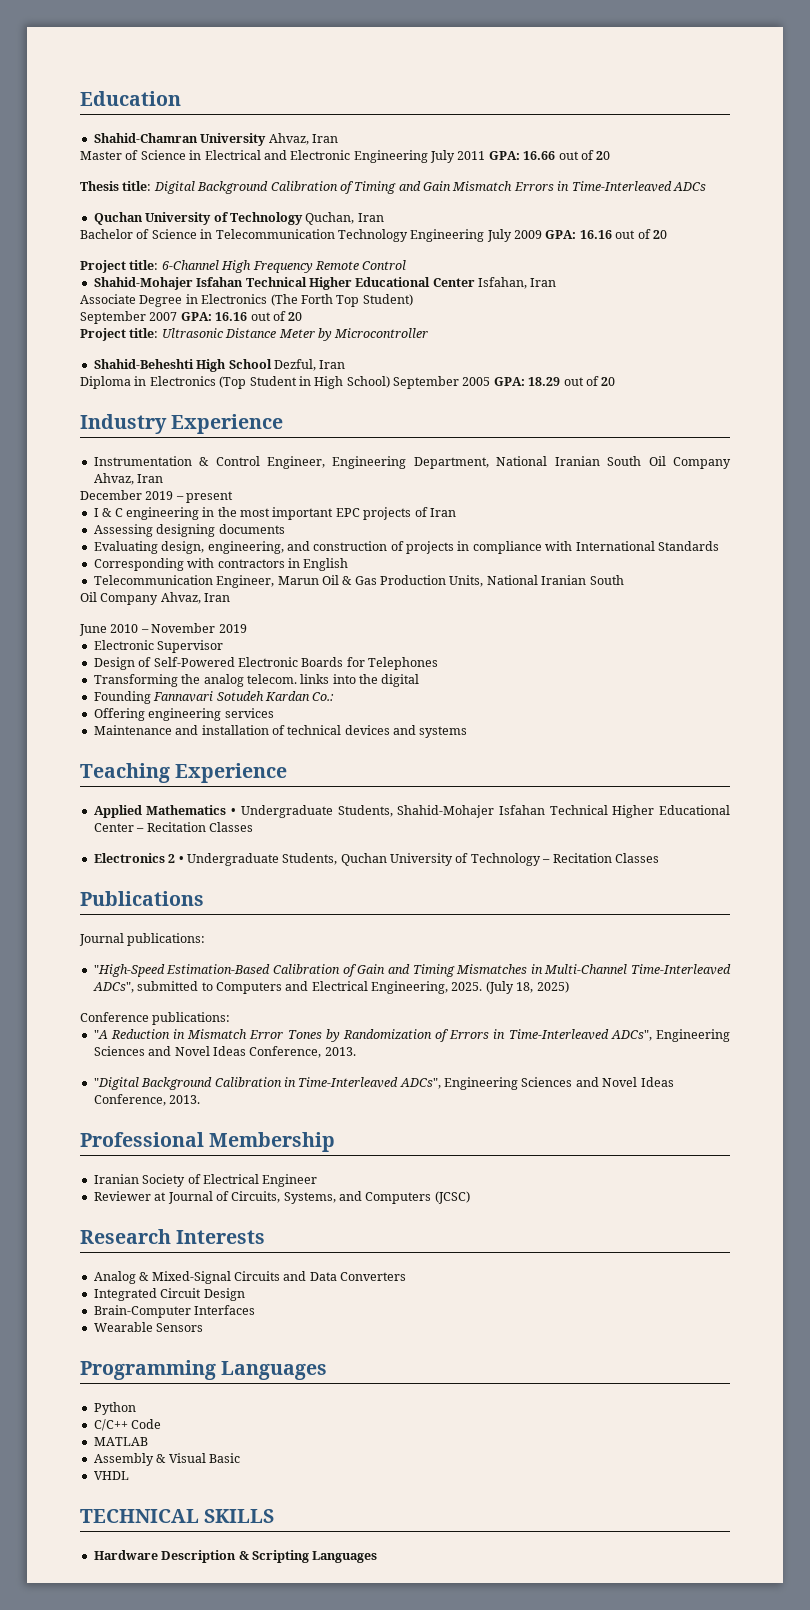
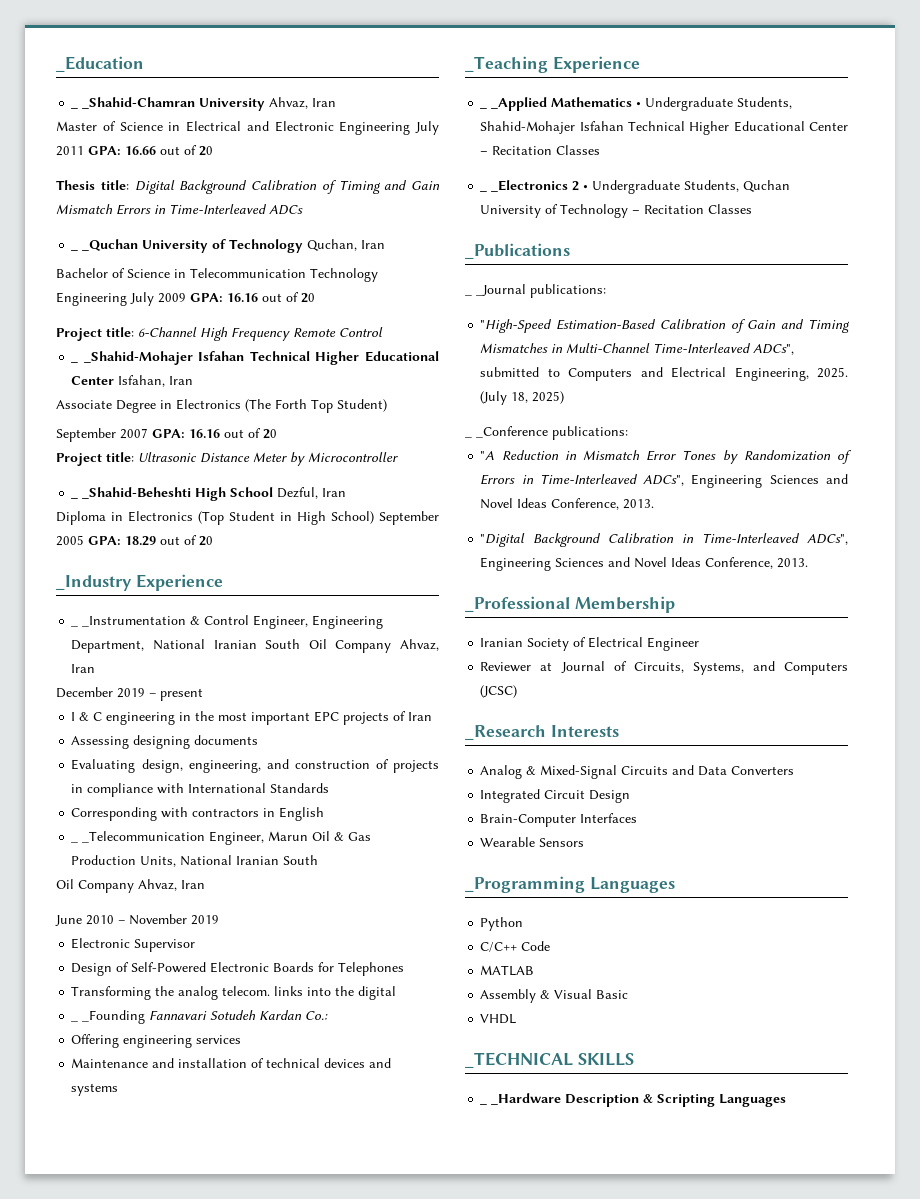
[80,91,181,106] [93,133,198,143] Education // Shahid-Chamran -> [56,56,144,72] [71,97,196,109] _Education // _ _Shahid-Chamran
[93,212,143,225] Quchan -> [71,239,139,251] _ _Quchan
[93,277,193,290] Shahid-Mohajer -> [71,351,193,365] _ _Shahid-Mohajer
[93,359,194,369] Shahid-Beheshti -> [71,487,192,499] _ _Shahid-Beheshti
[80,414,284,434] [93,456,192,466] Industry Experience // Instrumentation -> [56,574,223,591] [71,616,187,627] _Industry Experience // _ _Instrumentation
[93,575,213,585] Telecommunication -> [71,831,206,843] _ _Telecommunication
[93,691,151,704] Founding -> [71,1010,146,1024] _ _Founding
[80,763,288,783] [93,805,142,818] Teaching Experience // Applied -> [465,56,640,73] [480,97,548,111] _Teaching Experience // _ _Applied
[93,853,165,863] Electronics -> [480,180,569,192] _ _Electronics
[80,891,204,906] [79,933,124,946] Publications // Journal -> [465,243,570,259] [465,284,526,296] _Publications // _ _Journal
[80,1012,149,1022] Conference -> [465,426,548,438] _ _Conference
[80,1132,204,1147] Professional -> [465,596,570,612] _Professional
[80,1229,171,1244] Research -> [465,725,546,740] _Research
[80,1360,216,1380] Programming -> [465,876,585,893] _Programming
[80,1509,199,1523] TECHNICAL -> [465,1052,573,1068] _TECHNICAL
[93,1550,158,1560] Hardware -> [480,1093,562,1105] _ _Hardware

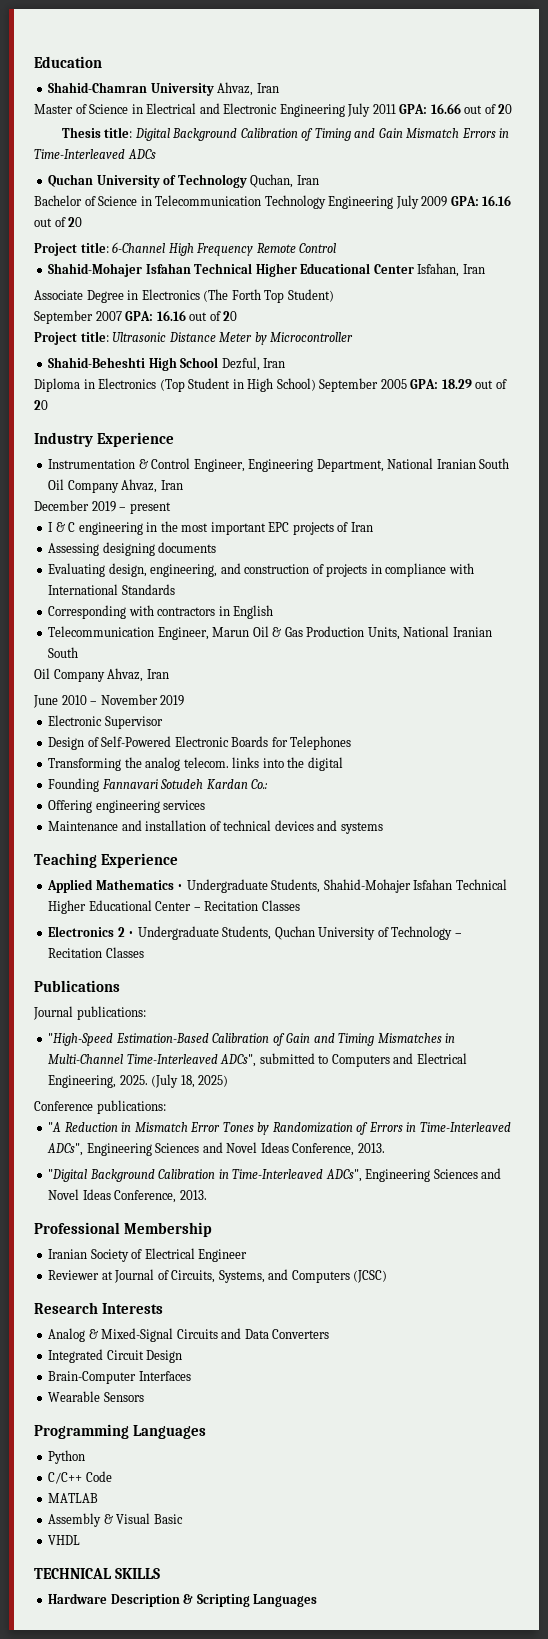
[56,56,144,72] [71,97,196,109] _Education // _ _Shahid-Chamran -> [34,56,102,68] [48,82,148,93] Education // Shahid-Chamran
[71,239,139,251] _ _Quchan -> [48,174,94,187] Quchan
[71,351,193,365] _ _Shahid-Mohajer -> [48,263,143,277] Shahid-Mohajer
[71,487,192,499] _ _Shahid-Beheshti -> [48,357,146,368] Shahid-Beheshti
[56,574,223,591] [71,616,187,627] _Industry Experience // _ _Instrumentation -> [34,432,175,447] [48,459,136,469] Industry Experience // Instrumentation
[71,831,206,843] _ _Telecommunication -> [48,626,155,637] Telecommunication
[71,1010,146,1024] _ _Founding -> [48,778,100,792] Founding
[465,56,640,73] [480,97,548,111] _Teaching Experience // _ _Applied -> [34,853,179,868] [47,879,94,893] Teaching Experience // Applied
[480,180,569,192] _ _Electronics -> [48,926,115,937] Electronics
[465,243,570,259] [465,284,526,296] _Publications // _ _Journal -> [34,980,120,992] [33,1006,73,1020] Publications // Journal
[465,426,548,438] _ _Conference -> [34,1101,93,1111] Conference
[465,596,570,612] _Professional -> [34,1222,120,1234] Professional
[465,725,546,740] _Research -> [34,1302,98,1314] Research
[465,876,585,893] _Programming -> [34,1424,129,1439] Programming
[465,1052,573,1068] _TECHNICAL -> [34,1568,112,1579] TECHNICAL
[480,1093,562,1105] _ _Hardware -> [48,1593,108,1604] Hardware

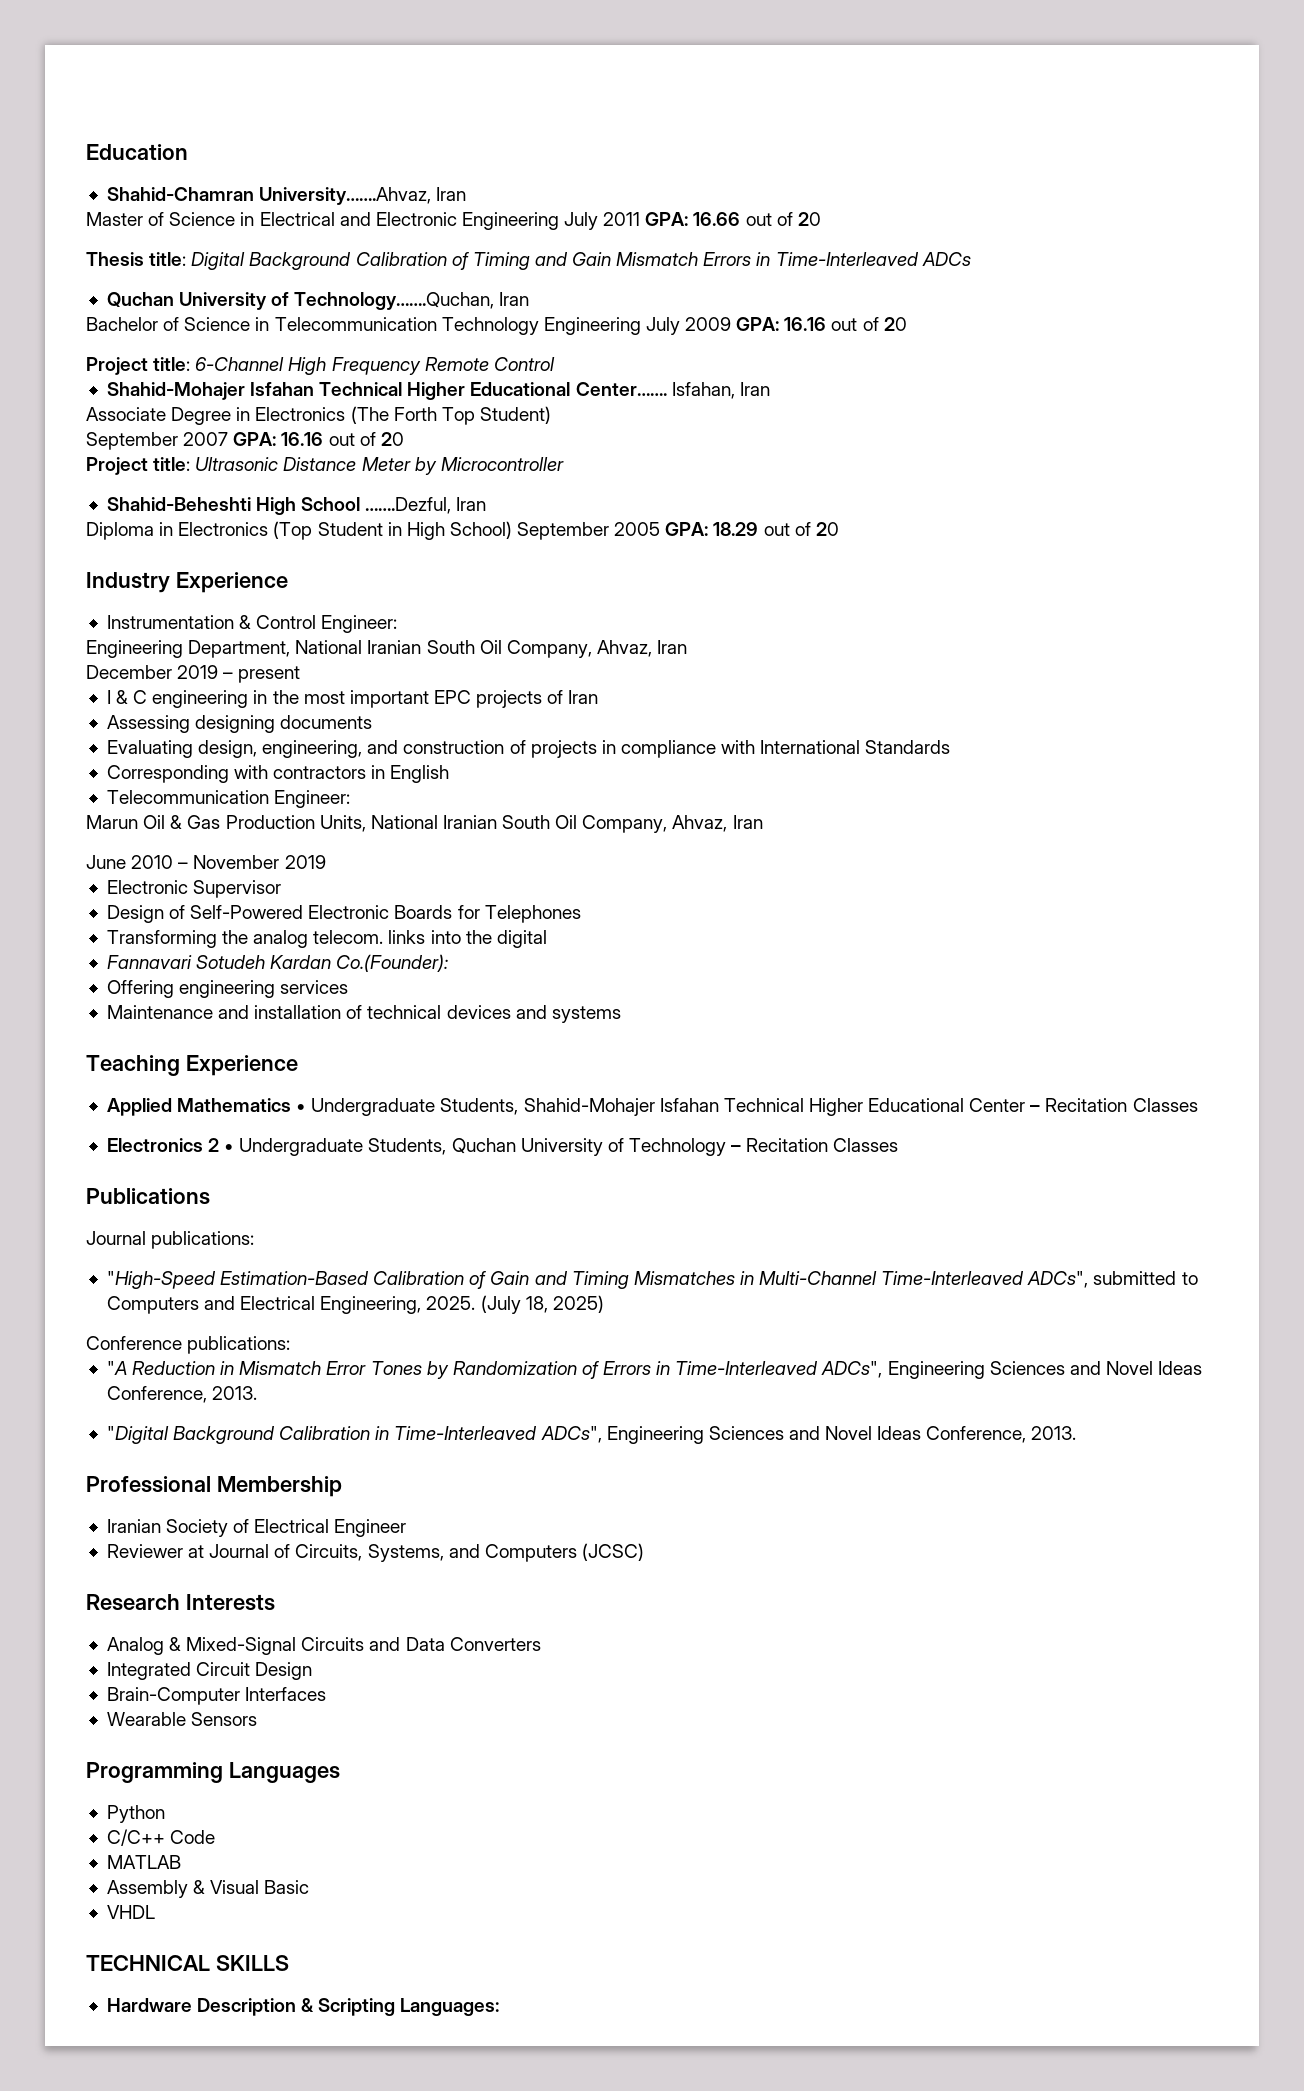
[150,82,254,96] University Ahvaz, -> [259,187,432,205] University…….Ahvaz,
[177,174,294,188] Technology Quchan, -> [294,292,495,310] Technology…….Quchan,
[373,264,414,274] Center -> [575,382,667,396] Center…….
[221,357,260,371] Dezful, -> [365,497,452,514] …….Dezful,
[193,459,245,472] Engineer, -> [321,615,398,633] Engineer: //
[67,480,119,493] Company -> [506,640,592,658] Company,
[157,627,209,640] Engineer, -> [274,790,351,808] Engineer: //
[34,668,105,682] // Oil Company -> [555,815,668,833] Oil Company,
[48,778,100,792] Founding -> (547, 939) none
[251,779,269,789] Co.: -> [336,954,449,972] Co.(Founder):
[253,1594,318,1607] Languages -> [400,1998,500,2016] Languages:

